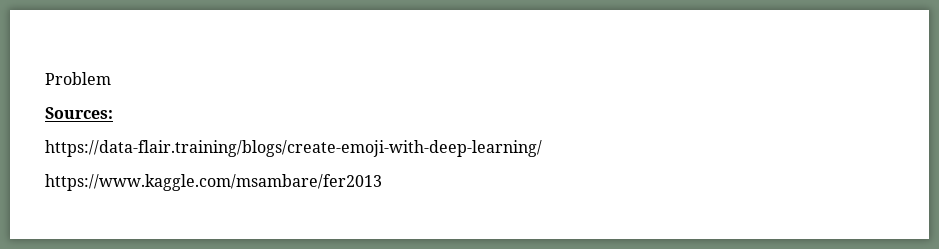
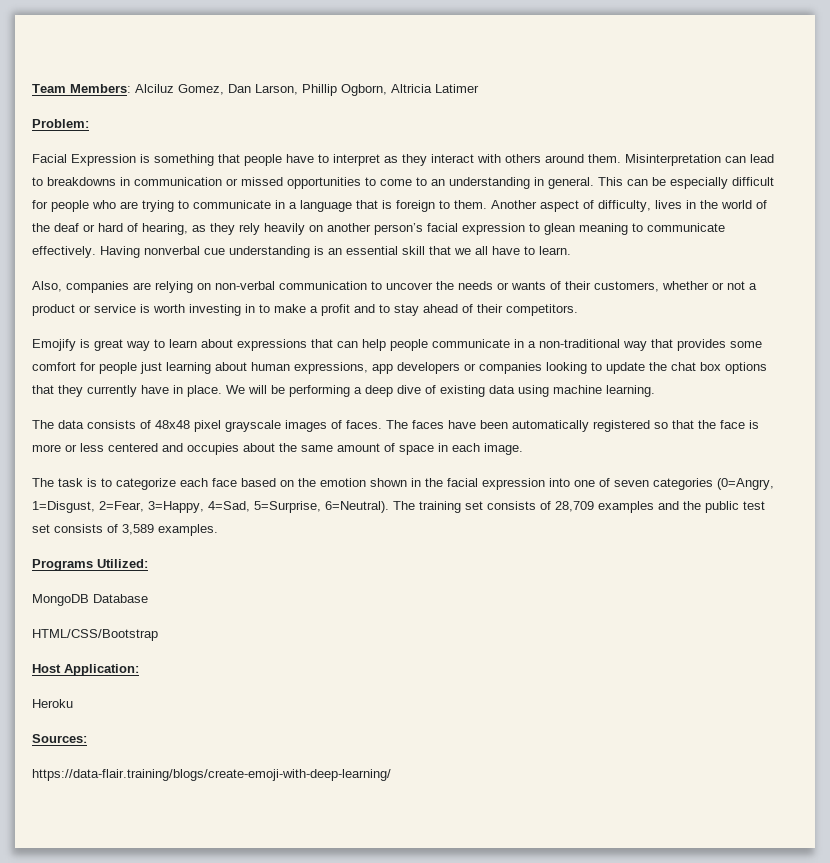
[45,72,111,85] Problem -> [32,84,479,96] [32,119,89,128] [32,154,774,166] [32,177,774,189] [32,200,767,212] [32,223,725,235] [32,246,571,258] [32,281,757,293] [32,304,578,316] [32,339,762,351] [32,362,767,374] [32,385,655,397] [32,420,759,432] [32,443,523,455] [32,478,774,490] [32,501,765,513] [32,524,218,536] [32,559,148,571] [32,594,148,606] [32,629,158,641] [32,664,139,676] [32,699,73,708] Team Members: Alciluz Gomez, Dan Larson, Phillip Ogborn, Altricia Latimer // Problem: // Facial Expression is something that people have to interpret as they interact with others around them. Misinterpretation can lead to breakdowns in communication or missed opportunities to come to an understanding in general. This can be especially difficult for people who are trying to communicate in a language that is foreign to them. Another aspect of difficulty, lives in the world of the deaf or hard of hearing, as they rely heavily on another person’s facial expression to glean meaning to communicate effectively. Having nonverbal cue understanding is an essential skill that we all have to learn. // Also, companies are relying on non-verbal communication to uncover the needs or wants of their customers, whether or not a product or service is worth investing in to make a profit and to stay ahead of their competitors. // Emojify is great way to learn about expressions that can help people communicate in a non-traditional way that provides some comfort for people just learning about human expressions, app developers or companies looking to update the chat box options that they currently have in place. We will be performing a deep dive of existing data using machine learning. // The data consists of 48x48 pixel grayscale images of faces. The faces have been automatically registered so that the face is more or less centered and occupies about the same amount of space in each image. // The task is to categorize each face based on the emotion shown in the facial expression into one of seven categories (0=Angry, 1=Disgust, 2=Fear, 3=Happy, 4=Sad, 5=Surprise, 6=Neutral). The training set consists of 28,709 examples and the public test set consists of 3,589 examples. // Programs Utilized: // MongoDB Database // HTML/CSS/Bootstrap // Host Application: // Heroku
[45,174,382,191] // https://www.kaggle.com/msambare/fer2013 -> (391, 775) none

